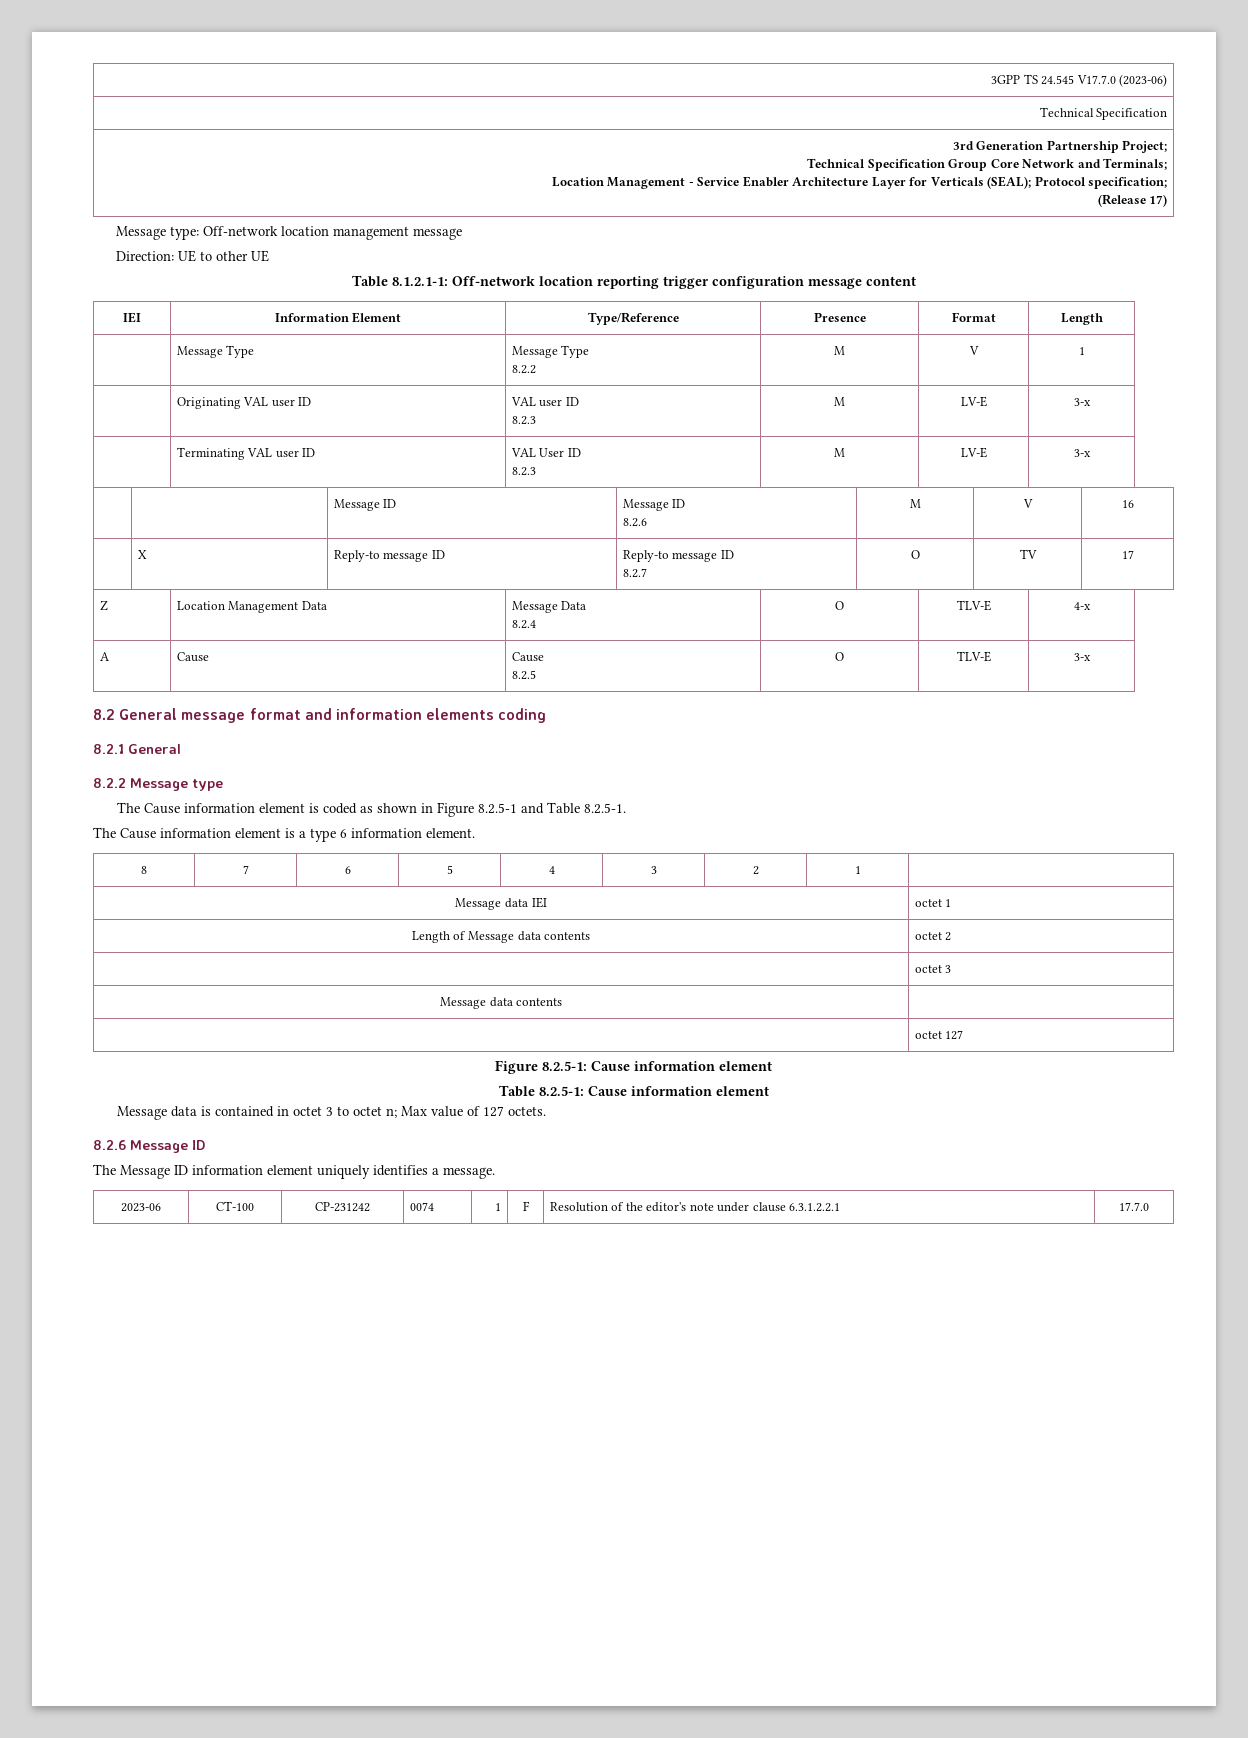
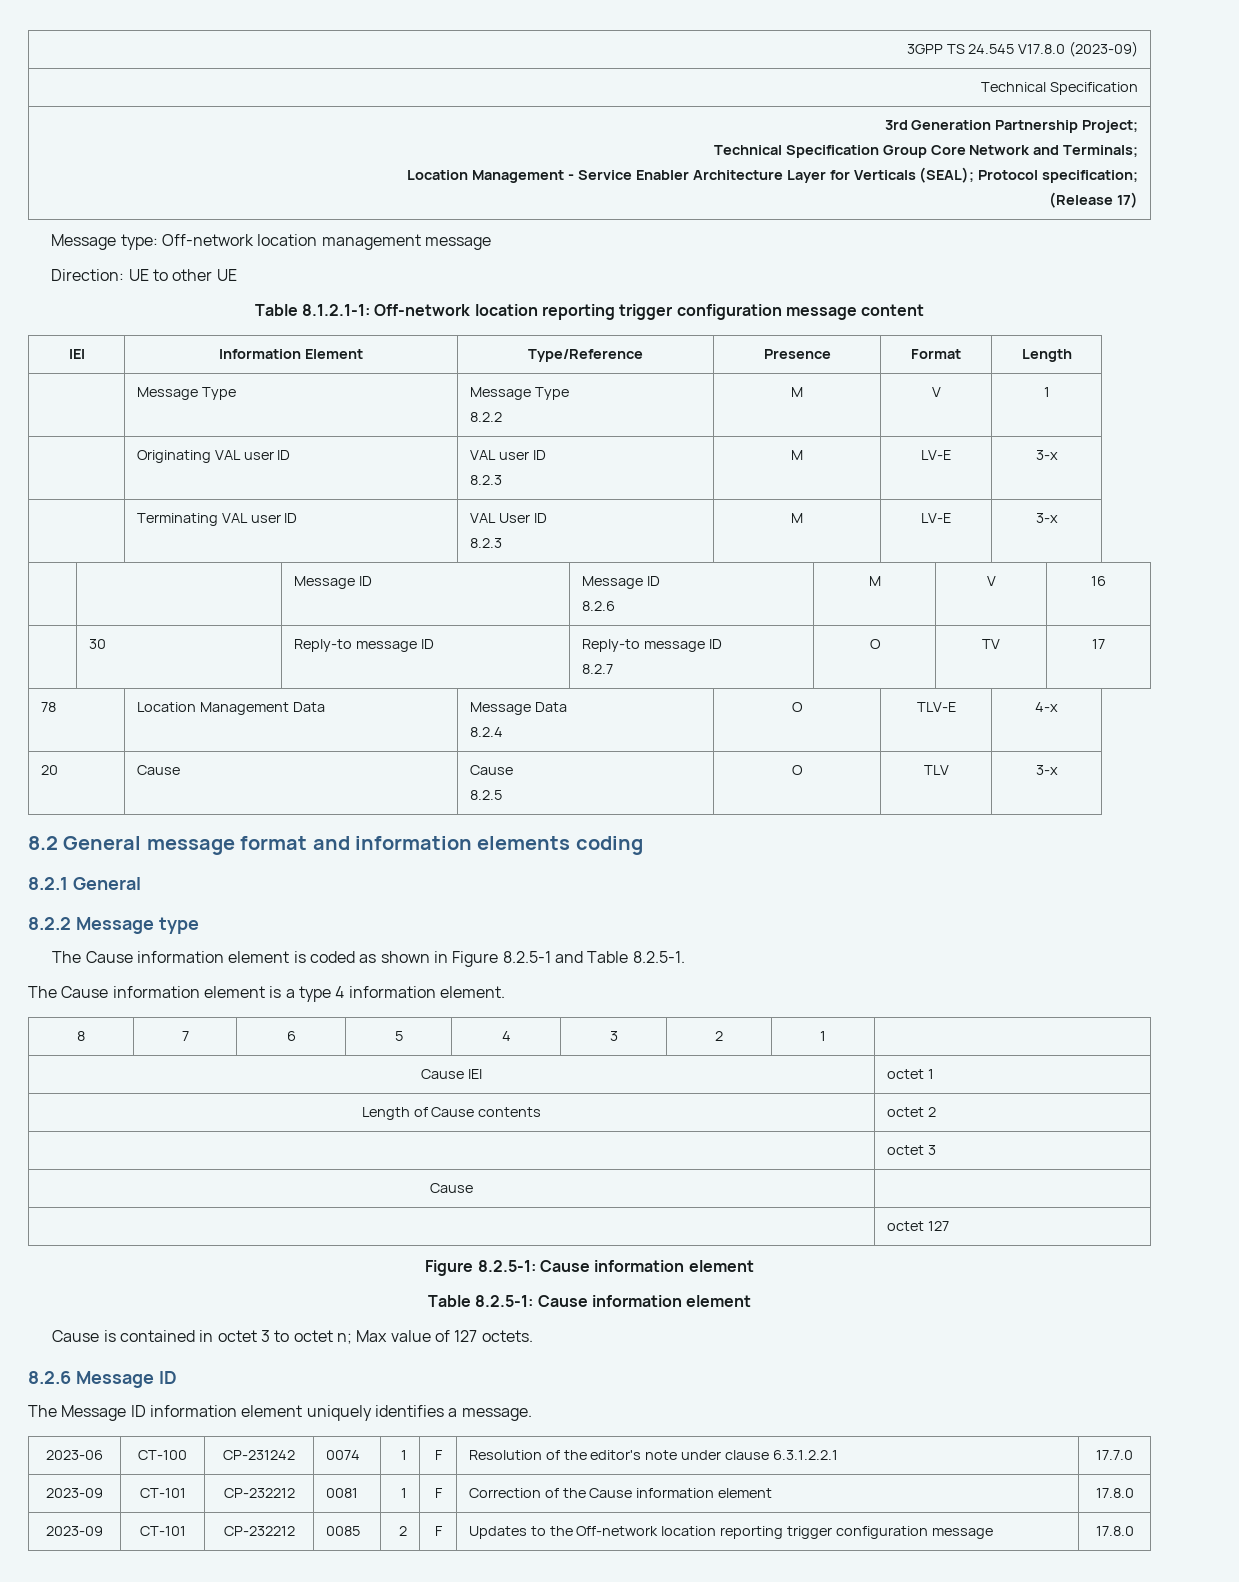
[1076,74,1168,87] V17.7.0 (2023-06) -> [1018,41,1139,57] V17.8.0 (2023-09)
[137,550,147,559] X -> [88,639,106,649] 30
[99,600,108,611] Z -> [40,702,56,712] 78
[99,652,109,661] A -> [40,765,58,775] 20
[956,651,991,662] TLV-E -> [923,765,949,775] TLV
[340,829,347,838] 6 -> [335,986,345,998] 4
[455,898,528,910] Message data -> [421,1069,465,1079] Cause
[468,931,541,943] Message data -> [431,1107,475,1117] Cause
[439,997,563,1009] Message data contents -> [430,1183,473,1193] Cause
[117,1106,198,1120] Message data -> [52,1330,100,1342] Cause
(1149, 1206) none -> [46,1488,103,1498] [139,1488,186,1498] [223,1488,295,1498] [325,1488,358,1498] [401,1488,408,1498] [434,1488,443,1498] [468,1488,773,1498] [1095,1488,1134,1498] [46,1526,103,1536] [139,1526,186,1536] [223,1526,295,1536] [325,1526,360,1536] [399,1526,408,1536] [434,1526,443,1536] [468,1526,994,1539] [1095,1526,1134,1536] // 2023-09 | CT-101 | CP-232212 | 0081 | 1 | F | Correction of the Cause information element | 17.8.0 // 2023-09 | CT-101 | CP-232212 | 0085 | 2 | F | Updates to the Off-network location reporting trigger configuration message | 17.8.0

